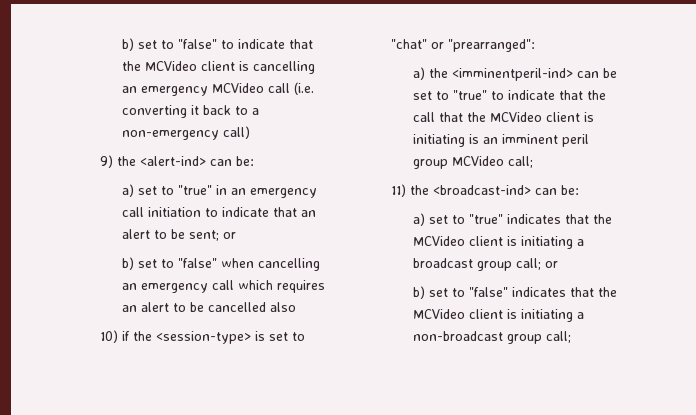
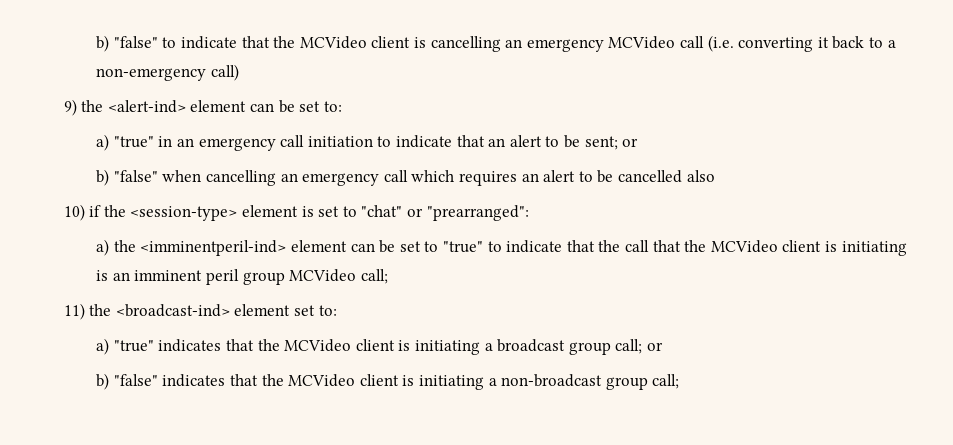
[122,38,175,51] b) set to -> [96,35,110,52] b)
[209,156,254,166] [122,184,175,197] can be: // a) set to -> [190,100,342,113] [96,134,110,151] element can be set to: // a)
[138,259,175,268] set to -> (110, 177) none
(251, 337) none -> [242,205,299,217] element
(574, 74) none -> [291,240,348,252] element
[534,185,579,195] [413,213,466,226] can be: // a) set to -> [234,304,337,316] [96,338,110,355] element set to: // a)
[429,288,466,297] set to -> (110, 381) none

